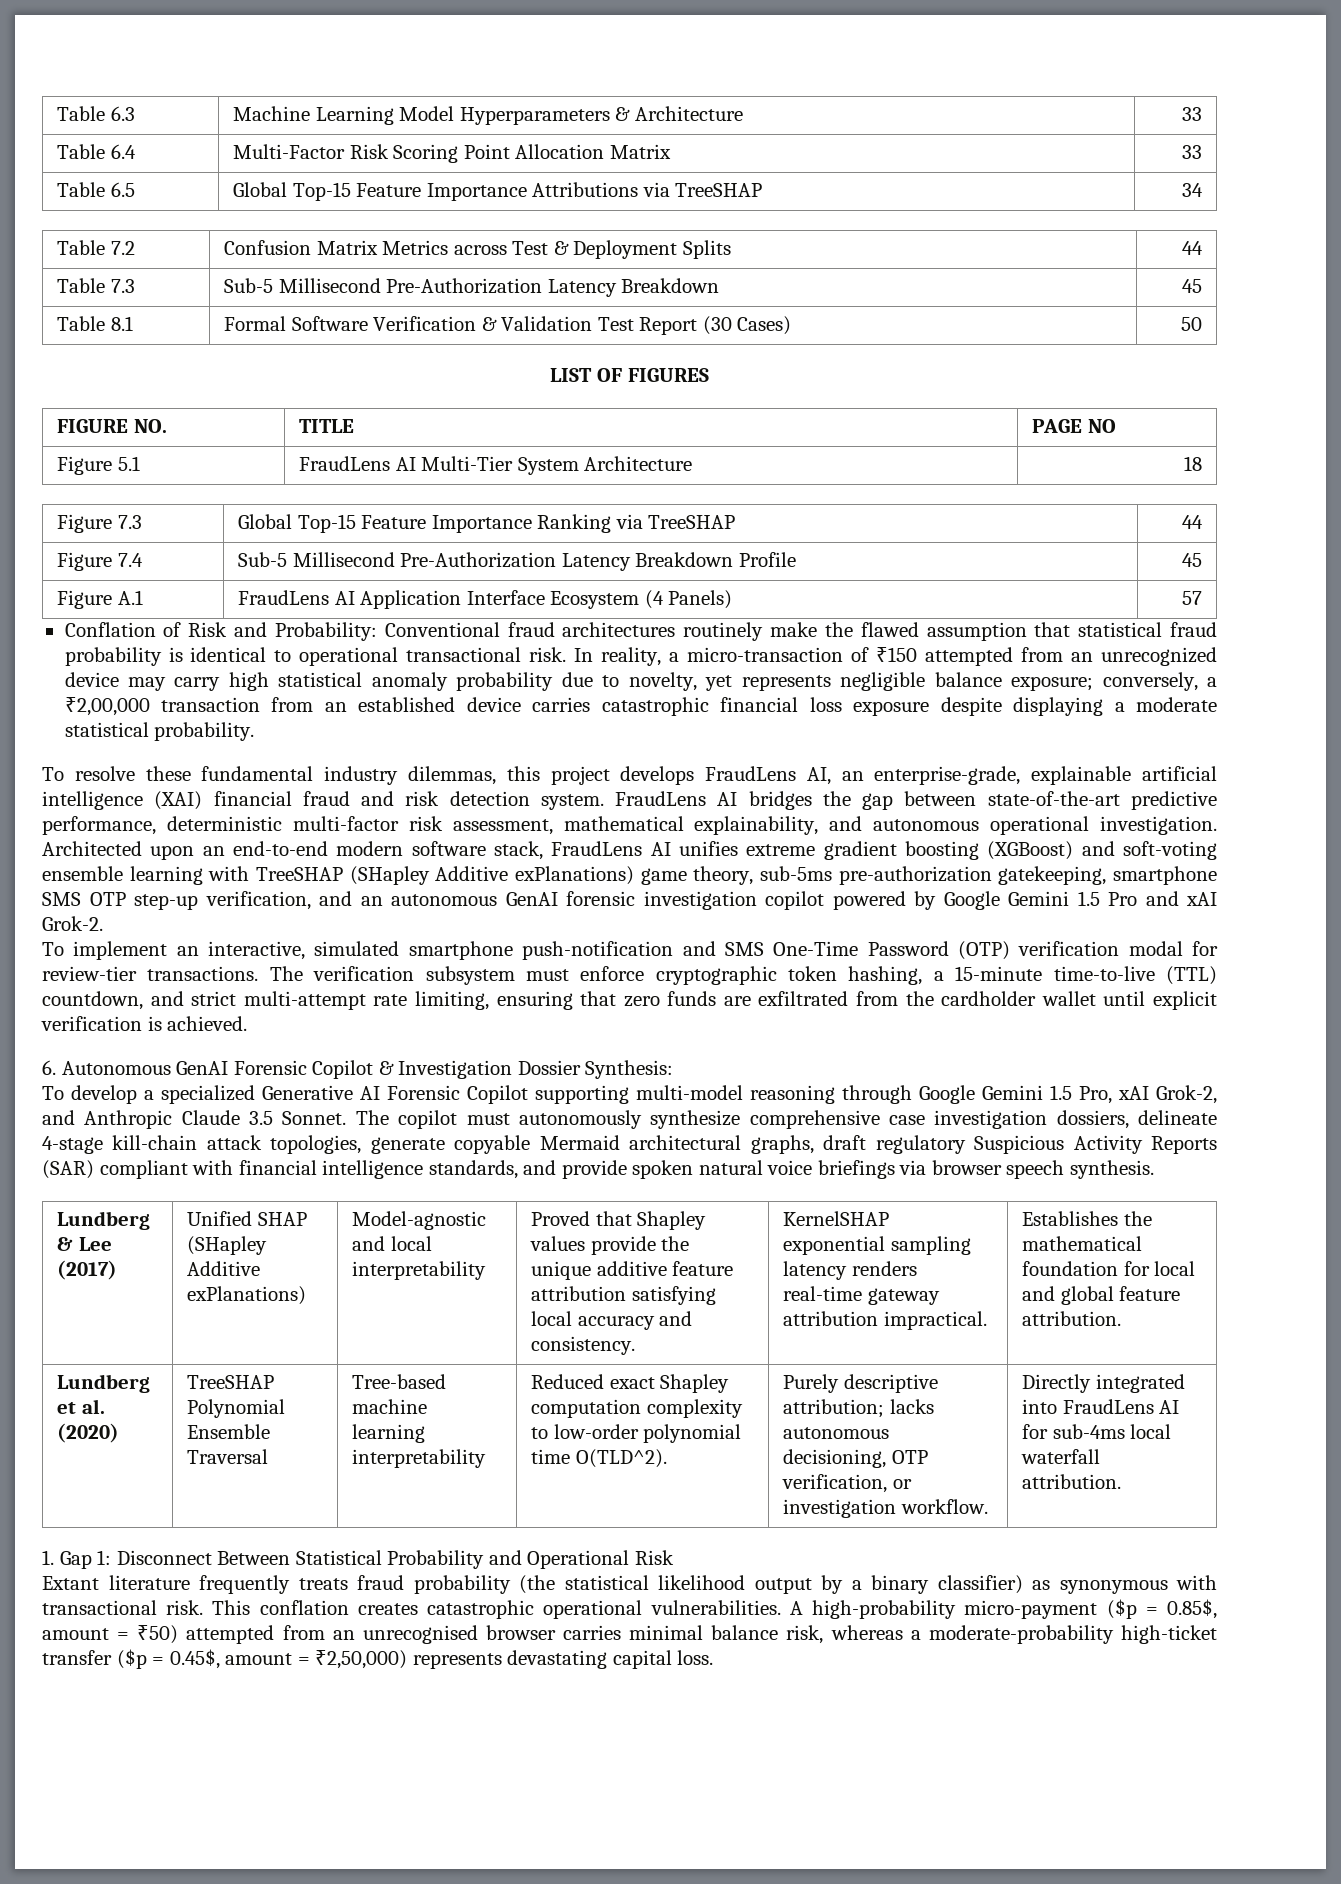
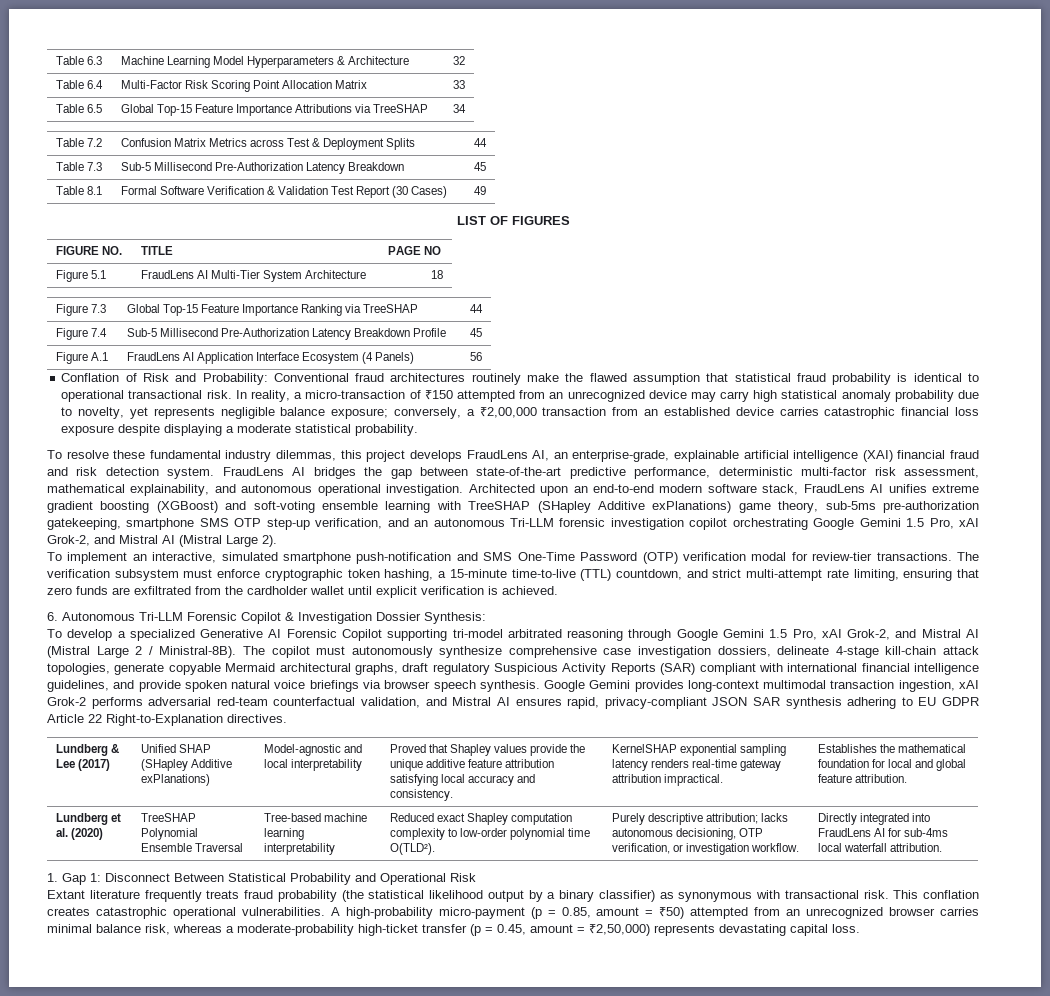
[1181,107,1202,121] 33 -> [453,56,466,65] 32
[1180,317,1202,331] 50 -> [474,186,487,195] 49
[1181,591,1202,605] 57 -> [470,352,483,361] 56
[505,892,558,906] GenAI -> [510,518,555,527] Tri-LLM
[832,891,1217,910] [42,916,103,931] powered by Google Gemini 1.5 Pro and xAI Grok-2. -> [732,518,980,530] [47,535,277,547] orchestrating Google Gemini 1.5 Pro, xAI Grok-2, and Mistral AI (Mistral Large 2).
[176,1061,229,1075] GenAI -> [139,612,183,621] Tri-LLM
[636,1085,743,1100] multi-model -> [452,629,562,638] tri-model arbitrated
[84,1110,347,1129] Anthropic Claude 3.5 Sonnet. -> [921,629,980,638] [47,646,237,658] Mistral AI (Mistral Large 2 / Ministral-8B).
(234, 1167) none -> [787,663,858,672] international
[428,1160,518,1179] standards, -> [47,680,109,692] guidelines,
(1155, 1169) none -> [544,680,980,692] [47,697,979,709] [47,714,287,726] Google Gemini provides long-context multimodal transaction ingestion, xAI Grok-2 performs adversarial red-team counterfactual validation, and Mistral AI ensures rapid, privacy-compliant JSON SAR synthesis adhering to EU GDPR Article 22 Right-to-Explanation directives.
[575,1449,667,1468] O(TLD^2). -> [389,843,435,855] O(TLD²).
[1106,1599,1218,1619] ($p = 0.85$, -> [530,907,591,919] (p = 0.85,
[362,1625,478,1644] unrecognised -> [806,907,884,919] unrecognized
[116,1649,220,1669] ($p = 0.45$, -> [470,924,526,936] (p = 0.45,

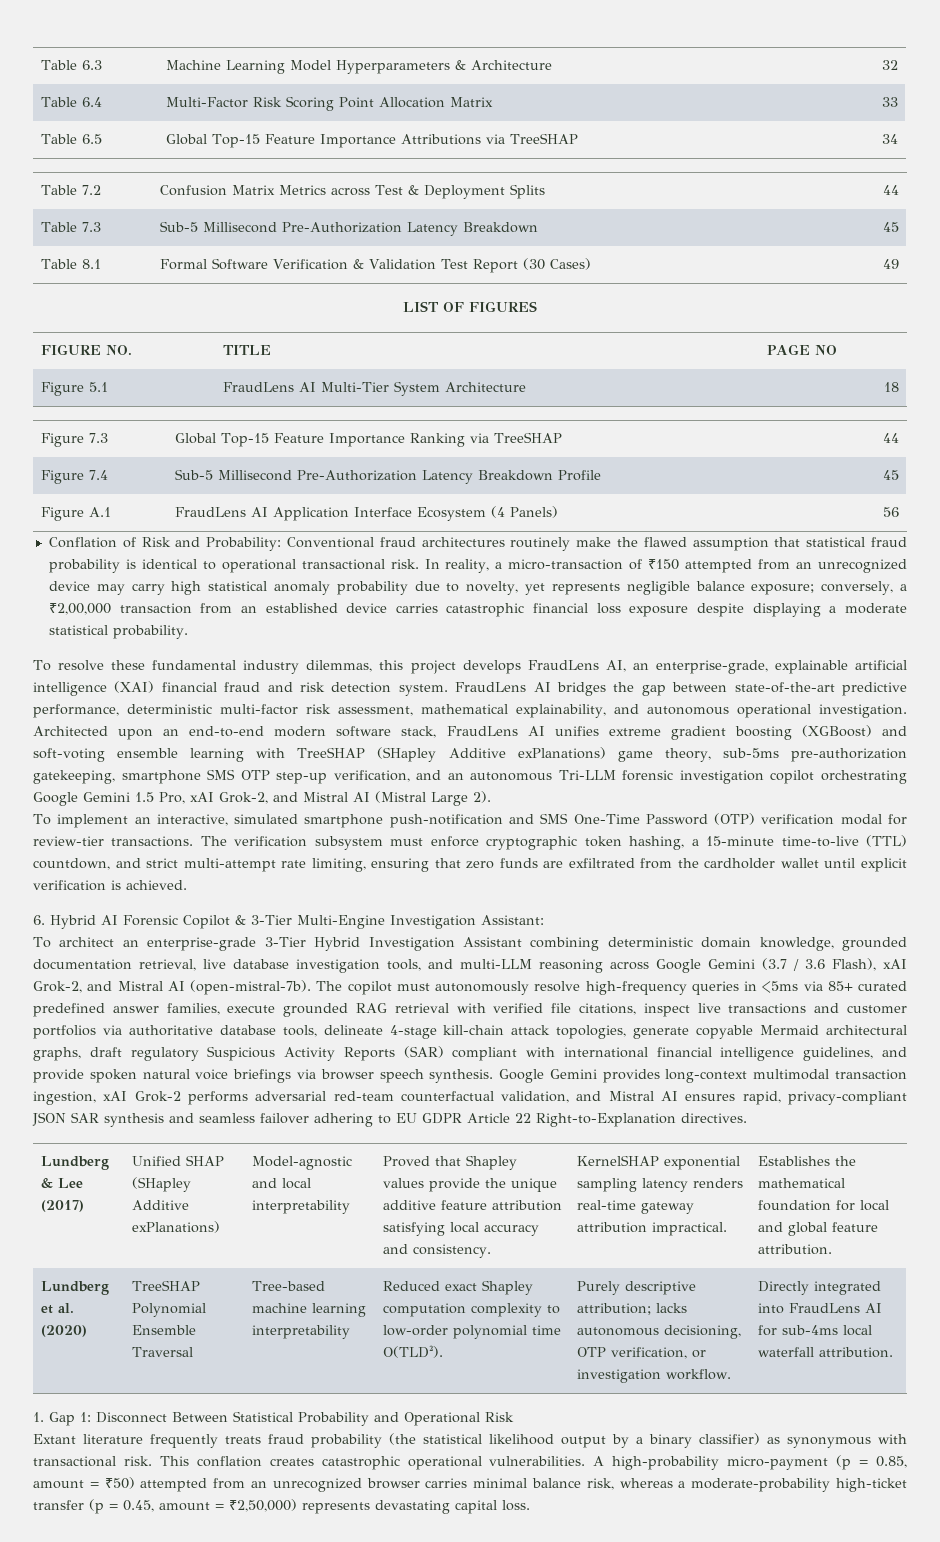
[62,612,183,621] Autonomous Tri-LLM -> [50,915,118,929] Hybrid AI
[298,612,486,624] [47,629,980,641] [47,646,771,658] Investigation Dossier Synthesis: // To develop a specialized Generative AI Forensic Copilot supporting tri-model arbitrated reasoning through Google Gemini 1.5 Pro, xAI Grok-2, and Mistral AI (Mistral Large 2 / Ministral-8B). The copilot must autonomously synthesize comprehensive case investigation dossiers, -> [251,915,544,929] [33,937,907,951] [33,958,907,973] [33,980,907,995] [33,1003,907,1017] [33,1025,317,1039] 3-Tier Multi-Engine Investigation Assistant: // To architect an enterprise-grade 3-Tier Hybrid Investigation Assistant combining deterministic domain knowledge, grounded documentation retrieval, live database investigation tools, and multi-LLM reasoning across Google Gemini (3.7 / 3.6 Flash), xAI Grok-2, and Mistral AI (open-mistral-7b). The copilot must autonomously resolve high-frequency queries in <5ms via 85+ curated predefined answer families, execute grounded RAG retrieval with verified file citations, inspect live transactions and customer portfolios via authoritative database tools,
(842, 703) none -> [169,1113,309,1124] and seamless failover

